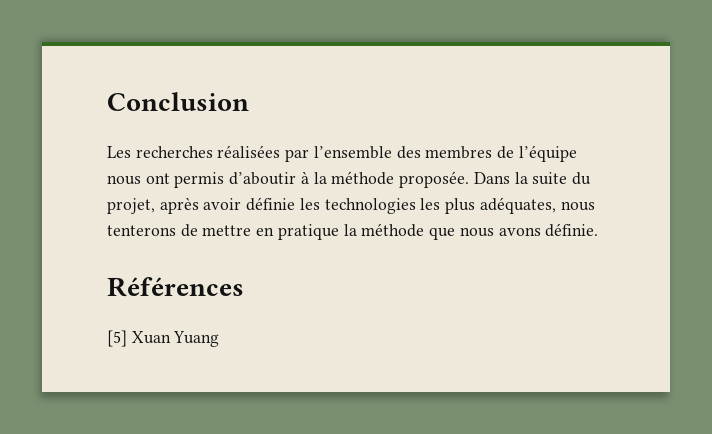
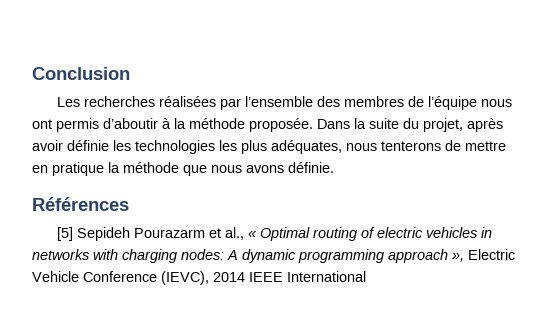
[131,331,220,347] Xuan Yuang -> [76,227,492,241] [32,249,515,263] [32,271,366,285] Sepideh Pourazarm et al., « Optimal routing of electric vehicles in networks with charging nodes: A dynamic programming approach », Electric Vehicle Conference (IEVC), 2014 IEEE International

